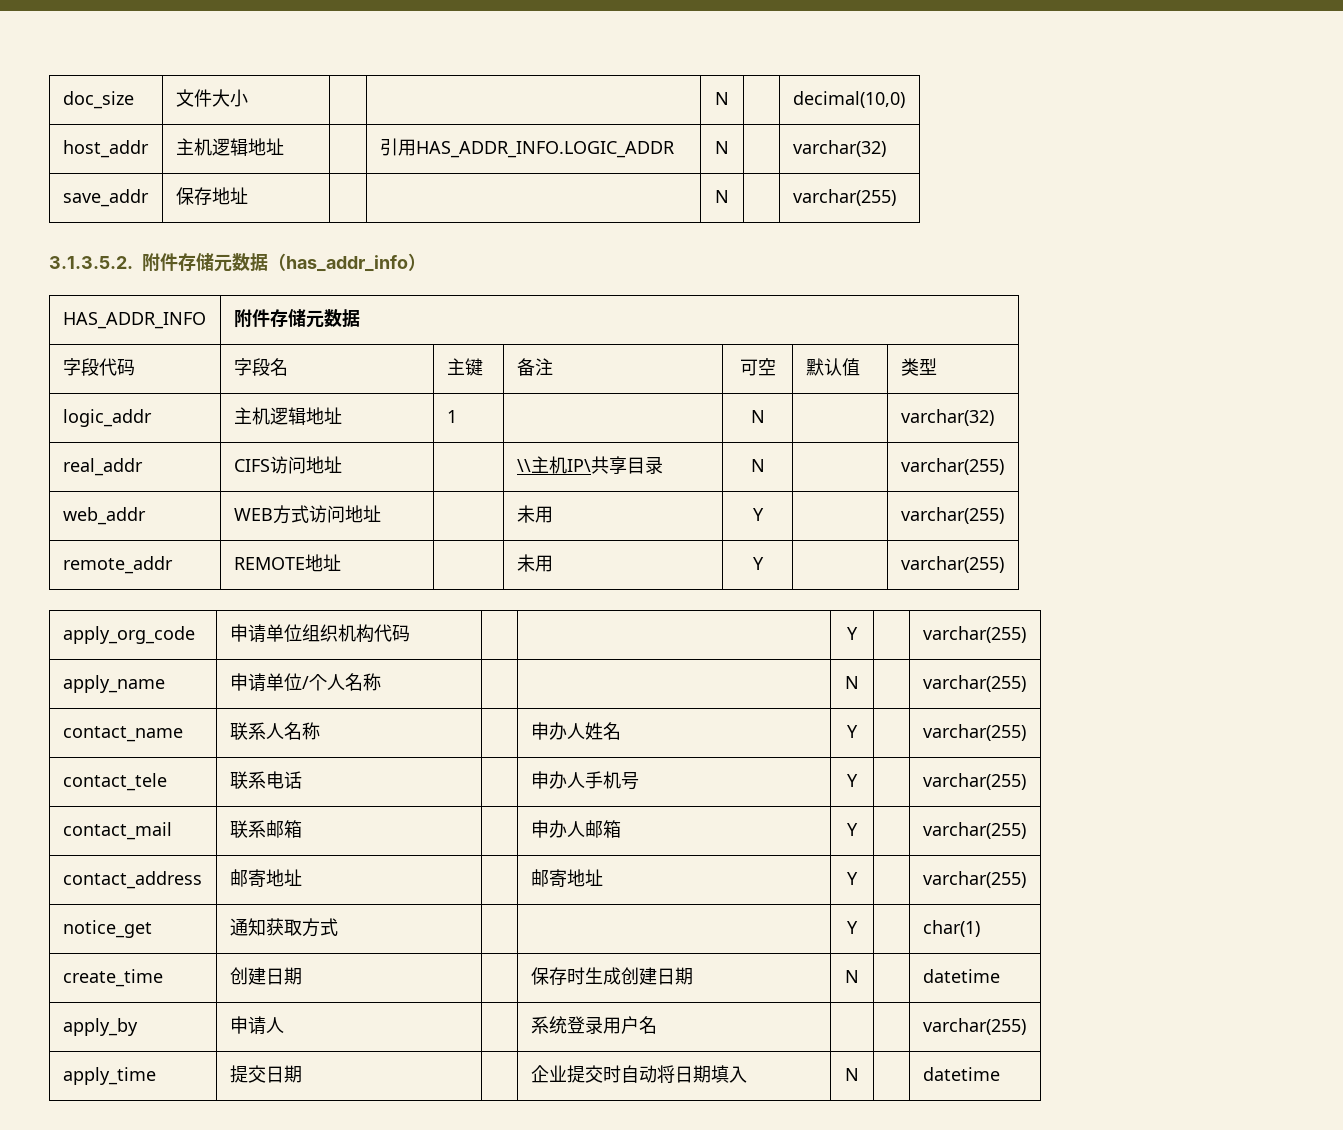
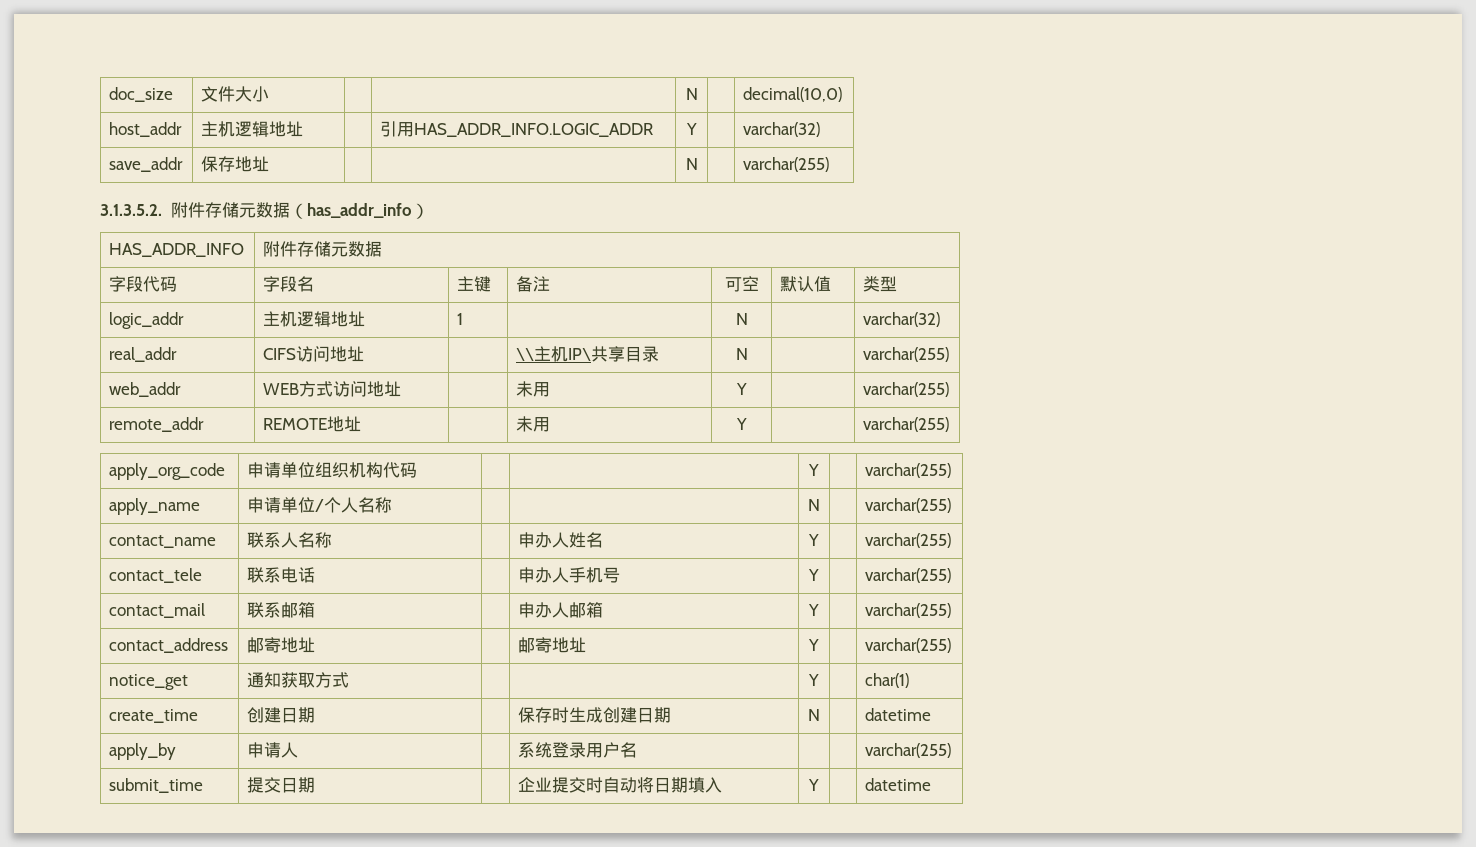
[715,141,729,154] N -> [685,123,697,135] Y
[62,1067,156,1085] apply_time -> [109,778,204,793] submit_time
[845,1068,859,1081] N -> [808,779,819,791] Y

